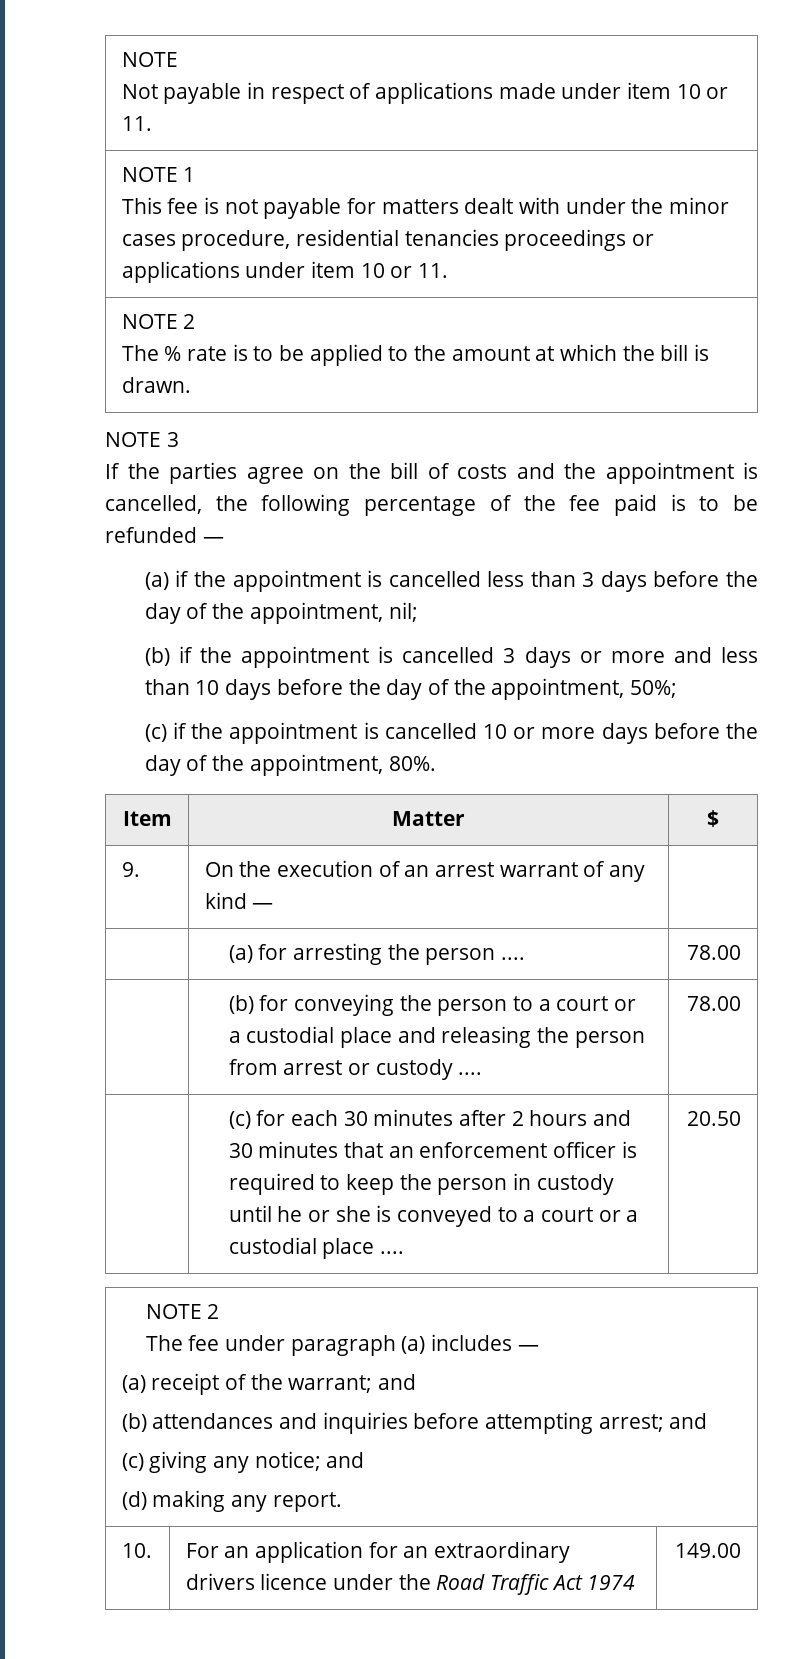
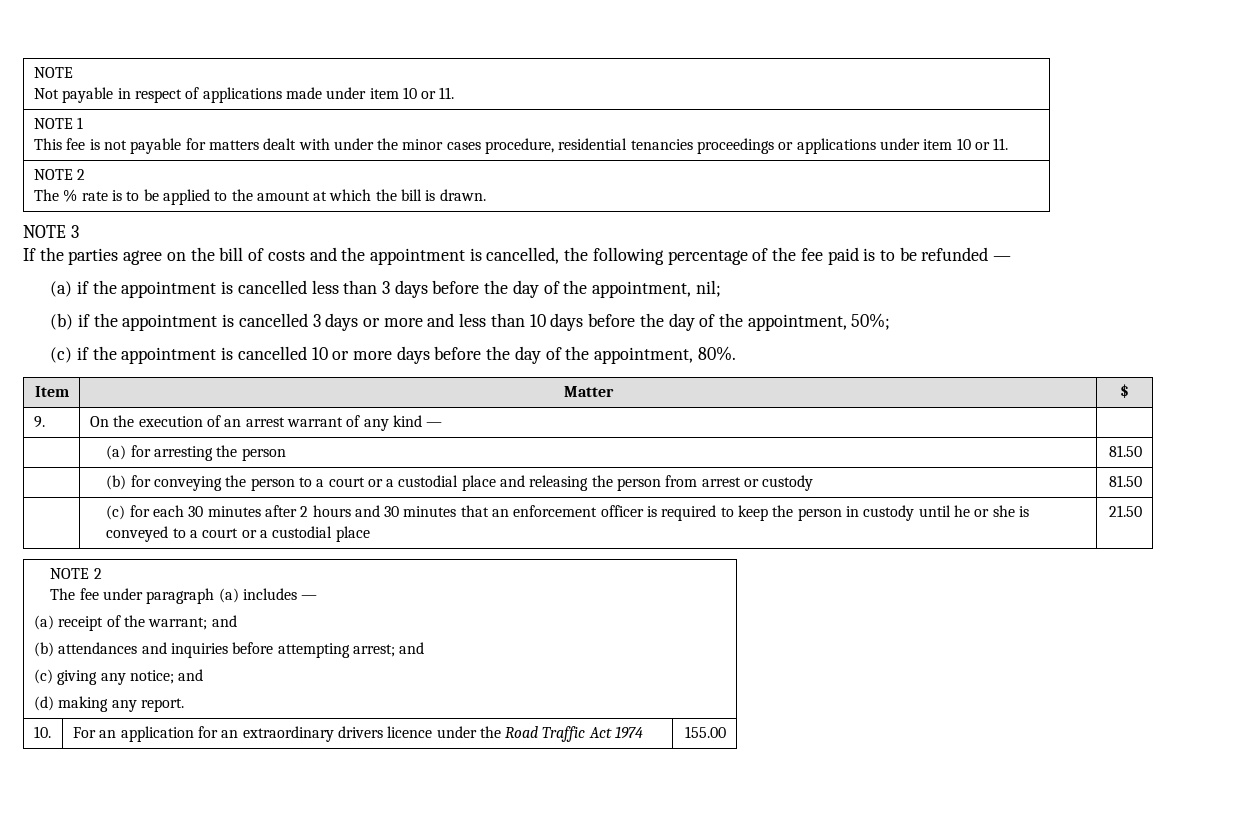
[501,957,526,960] [687,945,742,960] .... | 78.00 -> [1109,445,1143,457] | 81.50
[458,1072,483,1075] [687,996,742,1011] .... | 78.00 -> [1109,475,1143,487] | 81.50
[379,1251,404,1254] [687,1111,742,1126] .... | 20.50 -> [1109,505,1143,517] | 21.50
[675,1543,742,1558] 149.00 -> [685,726,727,738] 155.00

